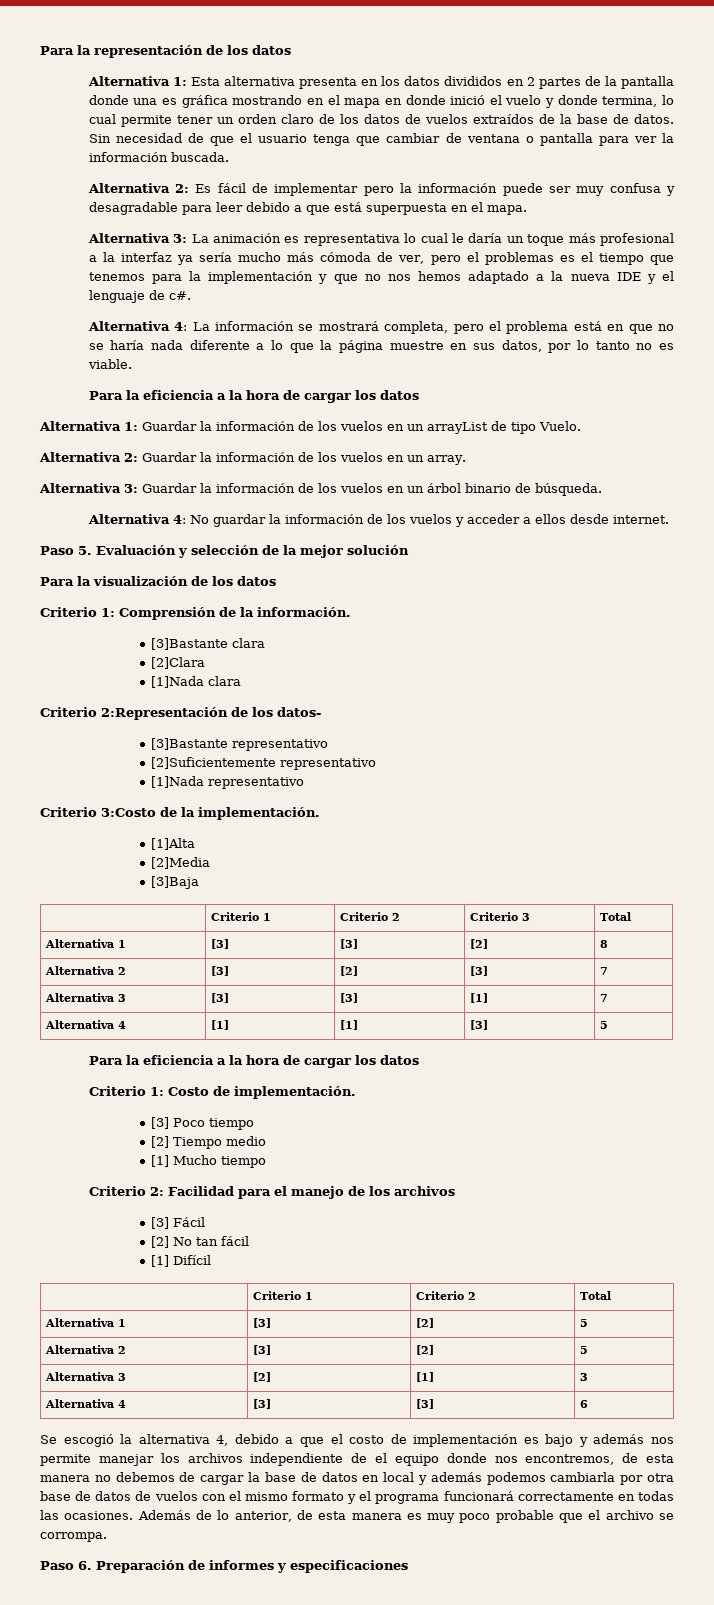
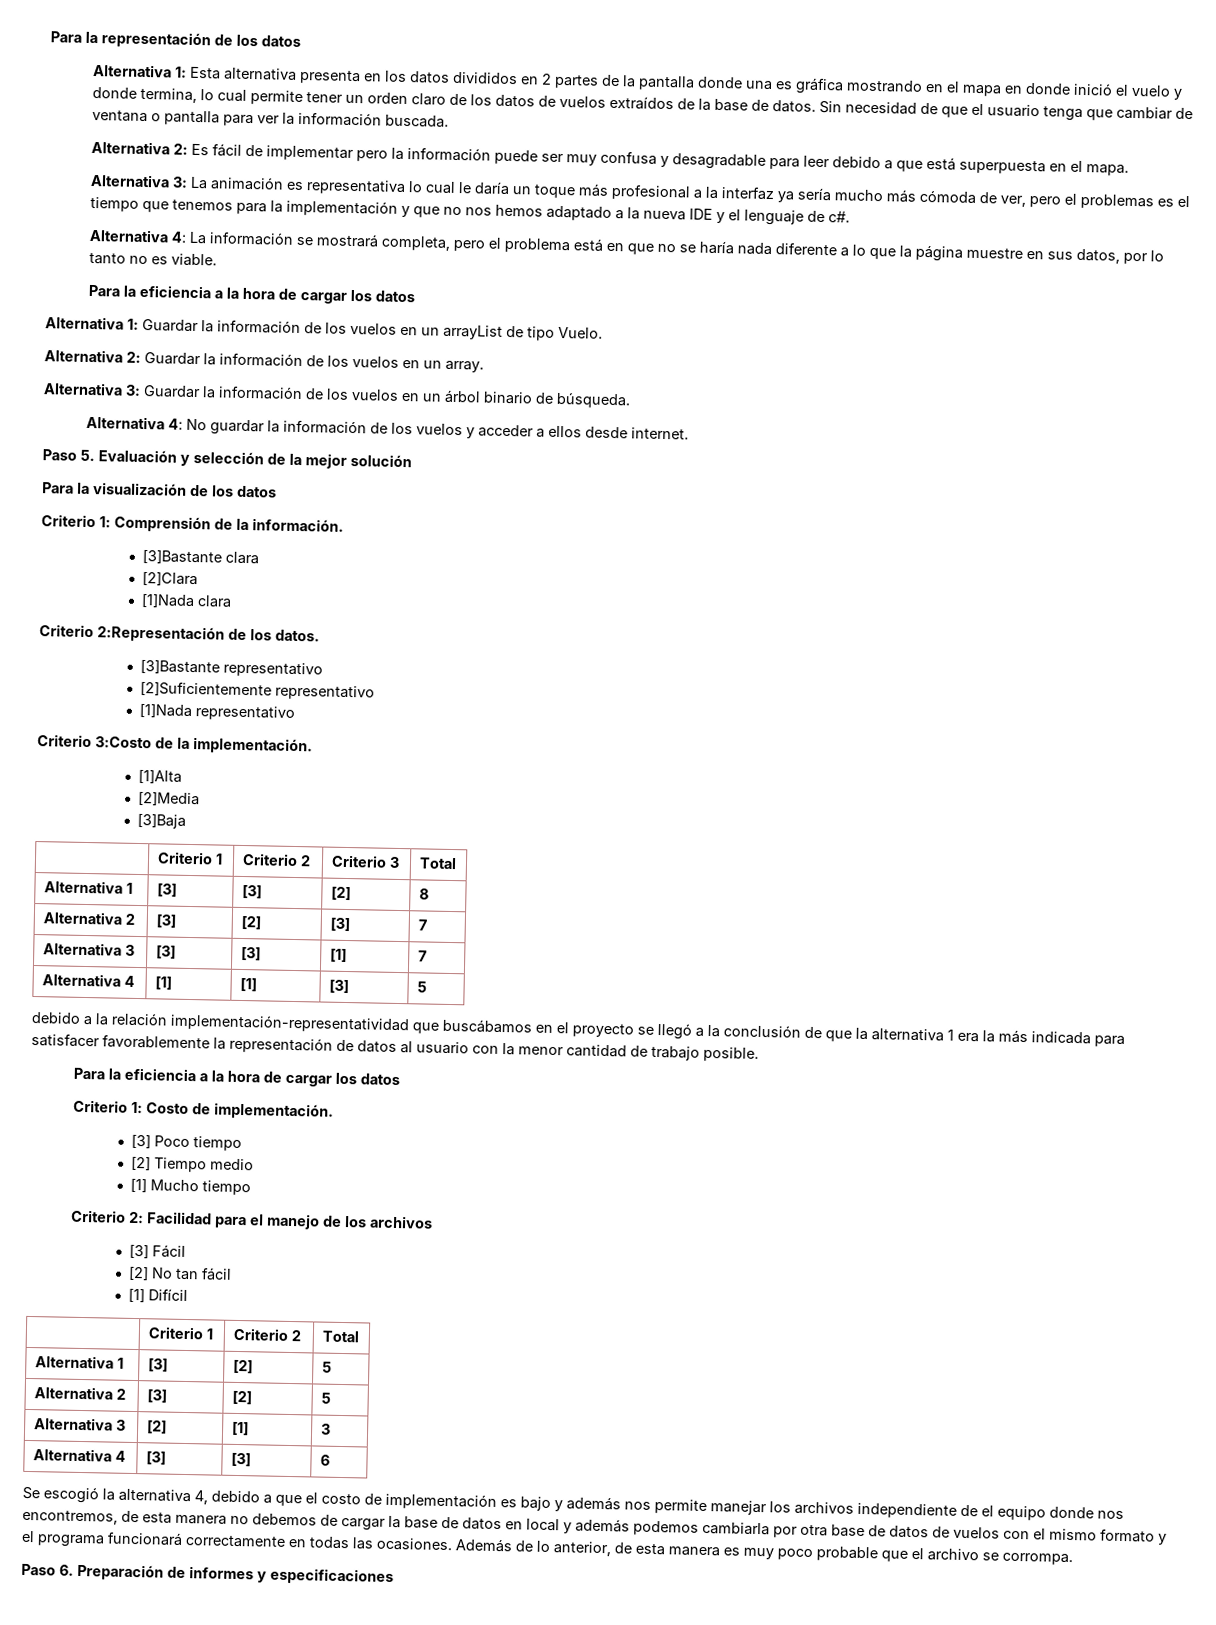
[277,707,321,717] datos- -> [275,629,320,642] datos.
(609, 1025) none -> [31,1011,1125,1047] [31,1032,759,1062] // debido a la relación implementación-representatividad que buscábamos en el proyecto se llegó a la conclusión de que la alternativa 1 era la más indicada para satisfacer favorablemente la representación de datos al usuario con la menor cantidad de trabajo posible.

